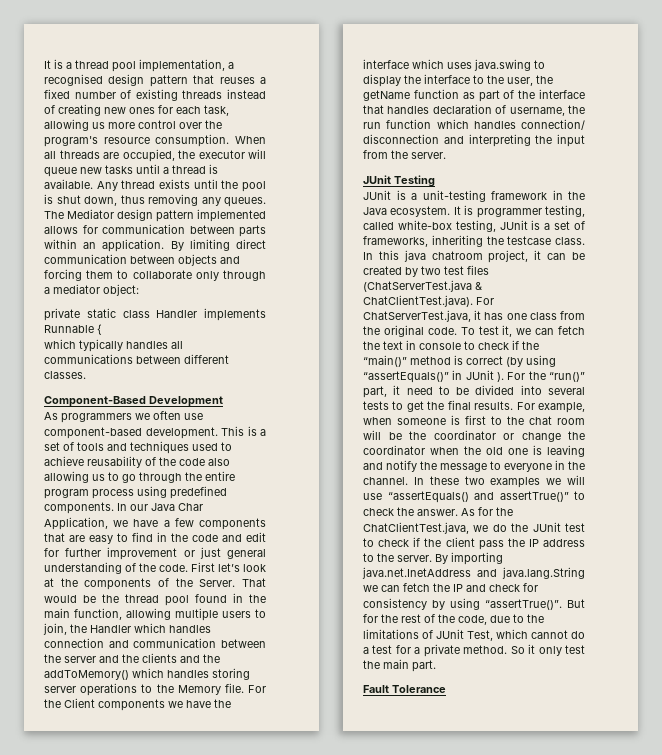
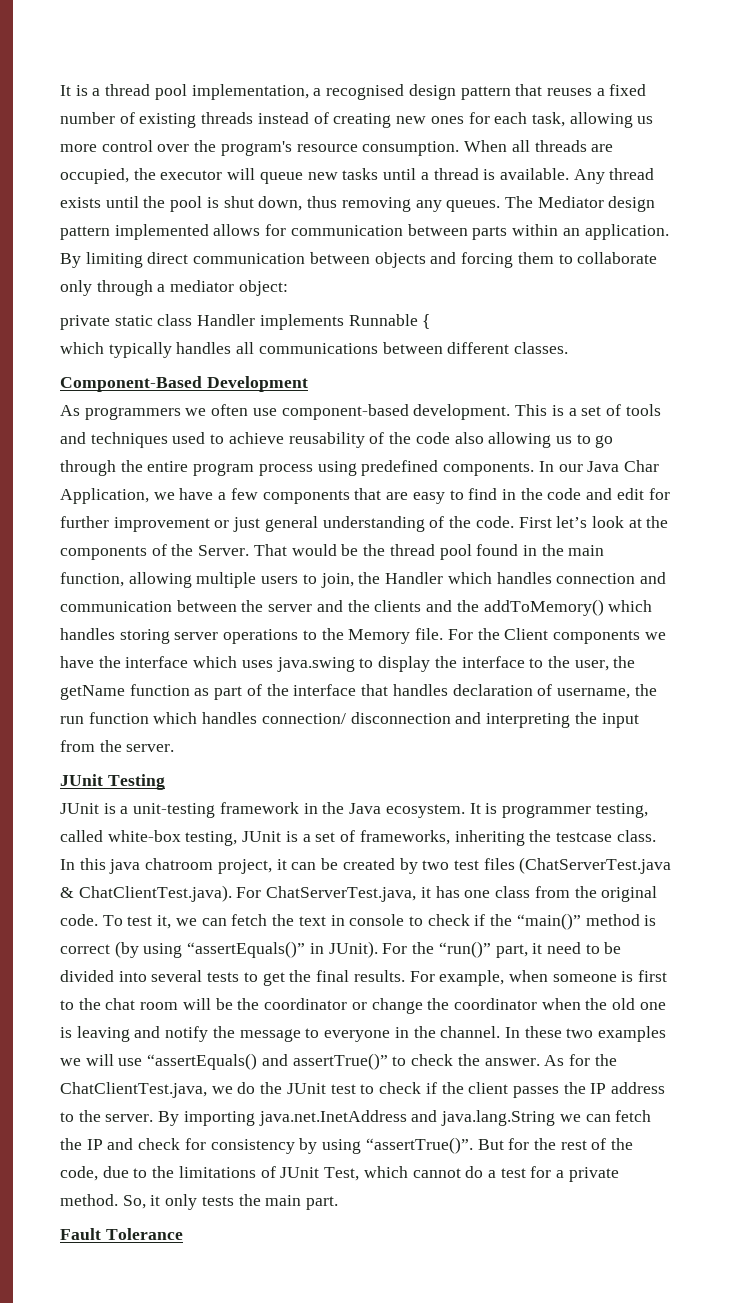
[465,370,504,382] JUnit ). -> [328,941,378,958] JUnit).
[478,540,504,550] pass -> [512,1086,559,1098] passes
[510,646,525,654] So -> [122,1195,146,1209] So,
[565,645,585,654] test -> [201,1196,234,1206] tests

